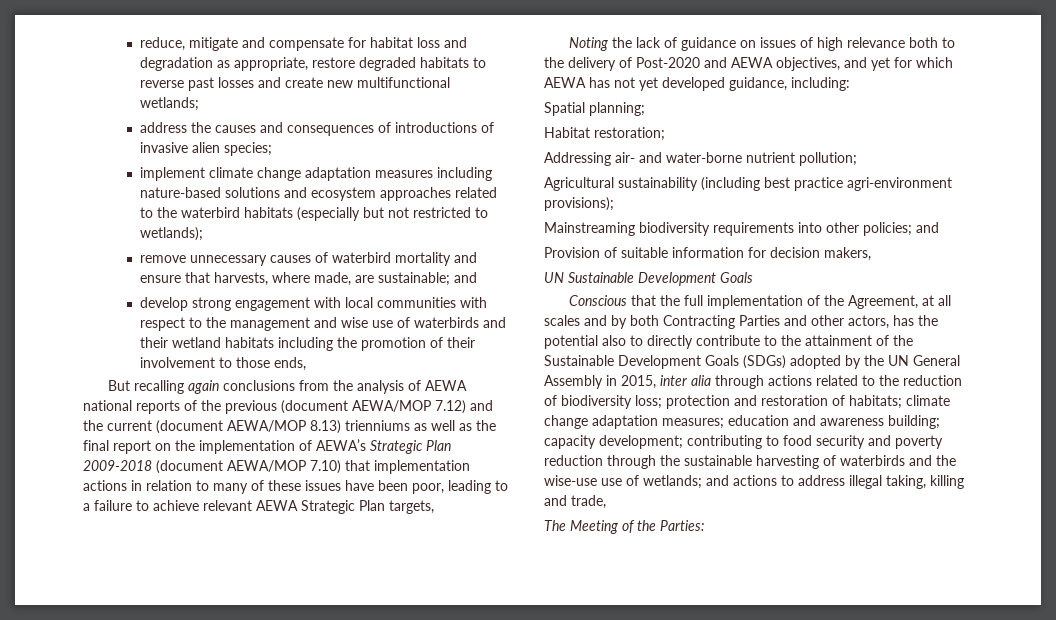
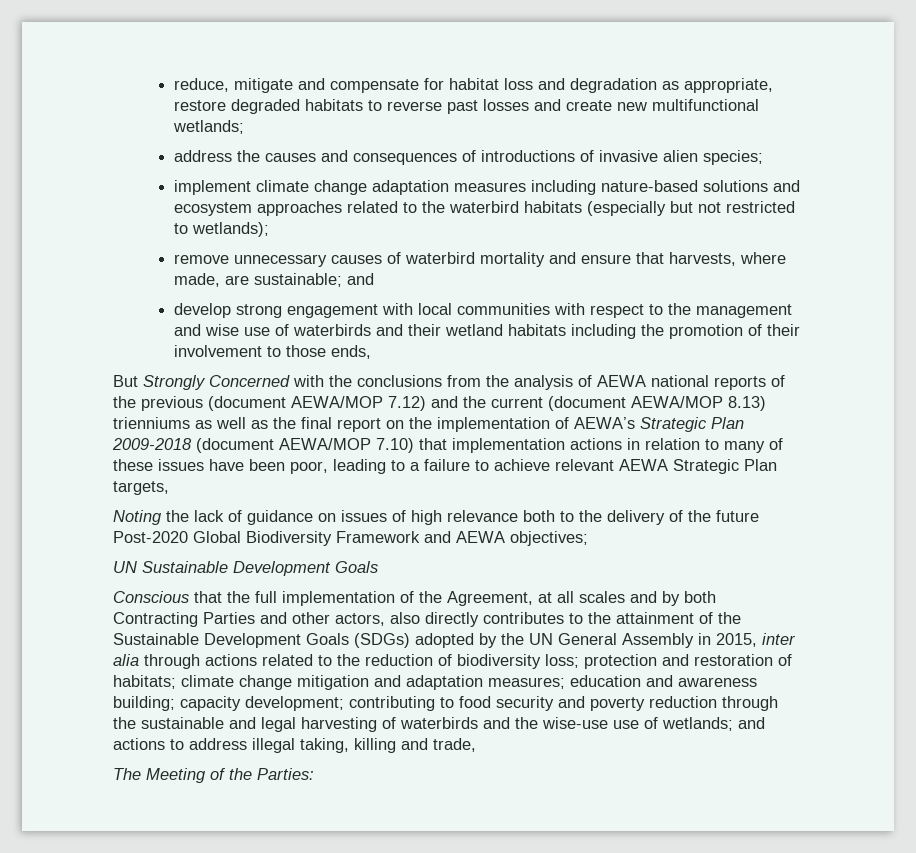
[134,380,220,394] recalling again -> [143,375,352,390] Strongly Concerned with the
[636,57,953,71] [544,77,850,91] [544,102,645,116] [544,127,665,141] [544,152,857,166] [544,177,952,191] [544,197,614,211] [544,222,939,236] [544,247,871,261] Post-2020 and AEWA objectives, and yet for which AEWA has not yet developed guidance, including: // Spatial planning; // Habitat restoration; // Addressing air- and water-borne nutrient pollution; // Agricultural sustainability (including best practice agri-environment provisions); // Mainstreaming biodiversity requirements into other policies; and // Provision of suitable information for decision makers, -> [688,510,759,522] [113,531,588,546] the future Post-2020 Global Biodiversity Framework and AEWA objectives;
[893,315,938,326] [544,335,760,349] has the potential also to directly contribute -> [390,612,564,627] also directly contributes
(588, 422) none -> [297,675,401,690] mitigation and
(752, 460) none -> [229,717,296,732] and legal

